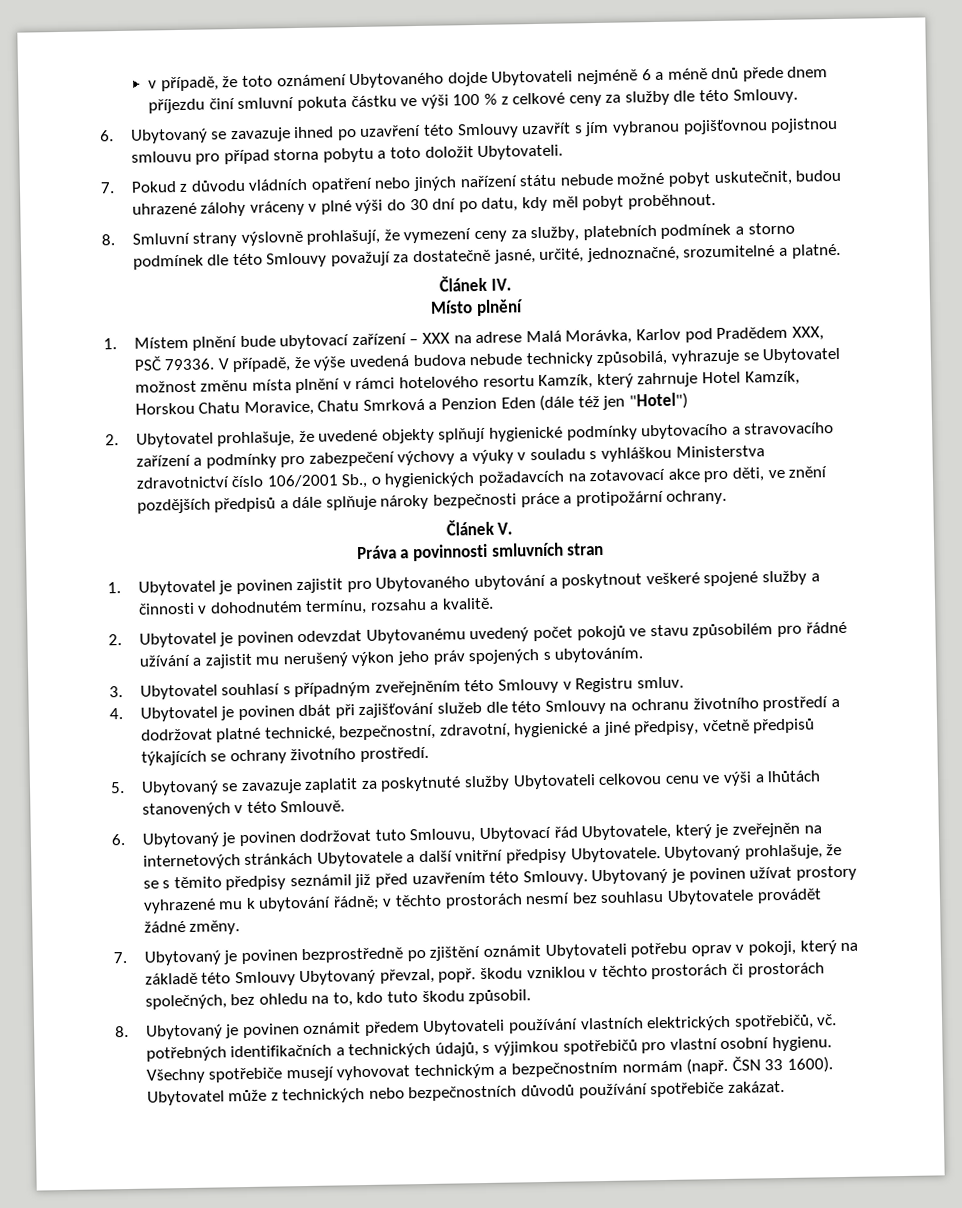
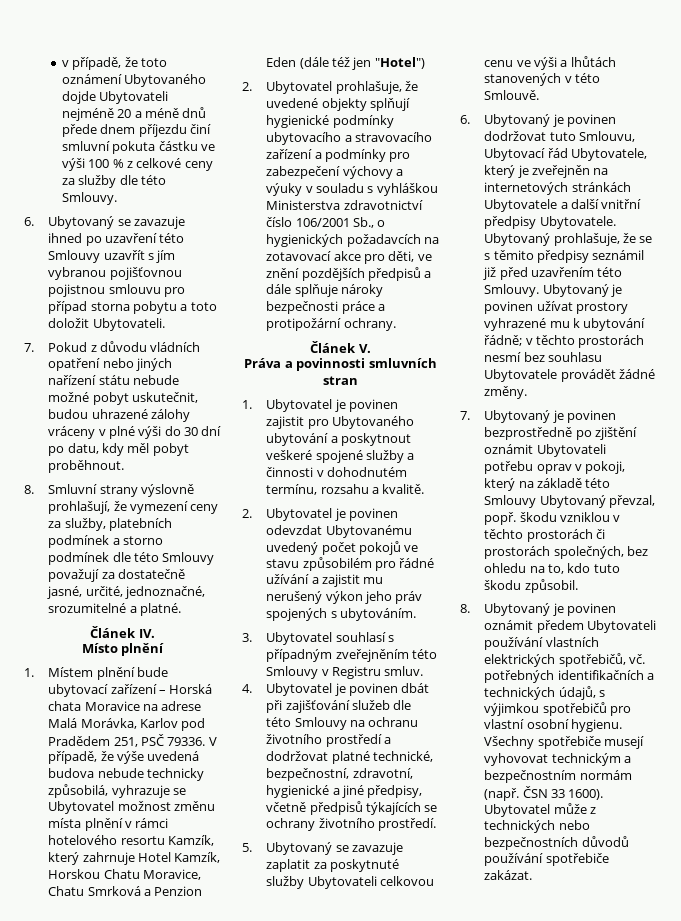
[641,69,652,81] 6 -> [117,109,132,118] 20
[422,332,451,344] XXX -> [169,684,213,694] [48,701,140,711] Horská chata Moravice
[791,326,824,341] XXX, -> [113,737,138,747] 251,

